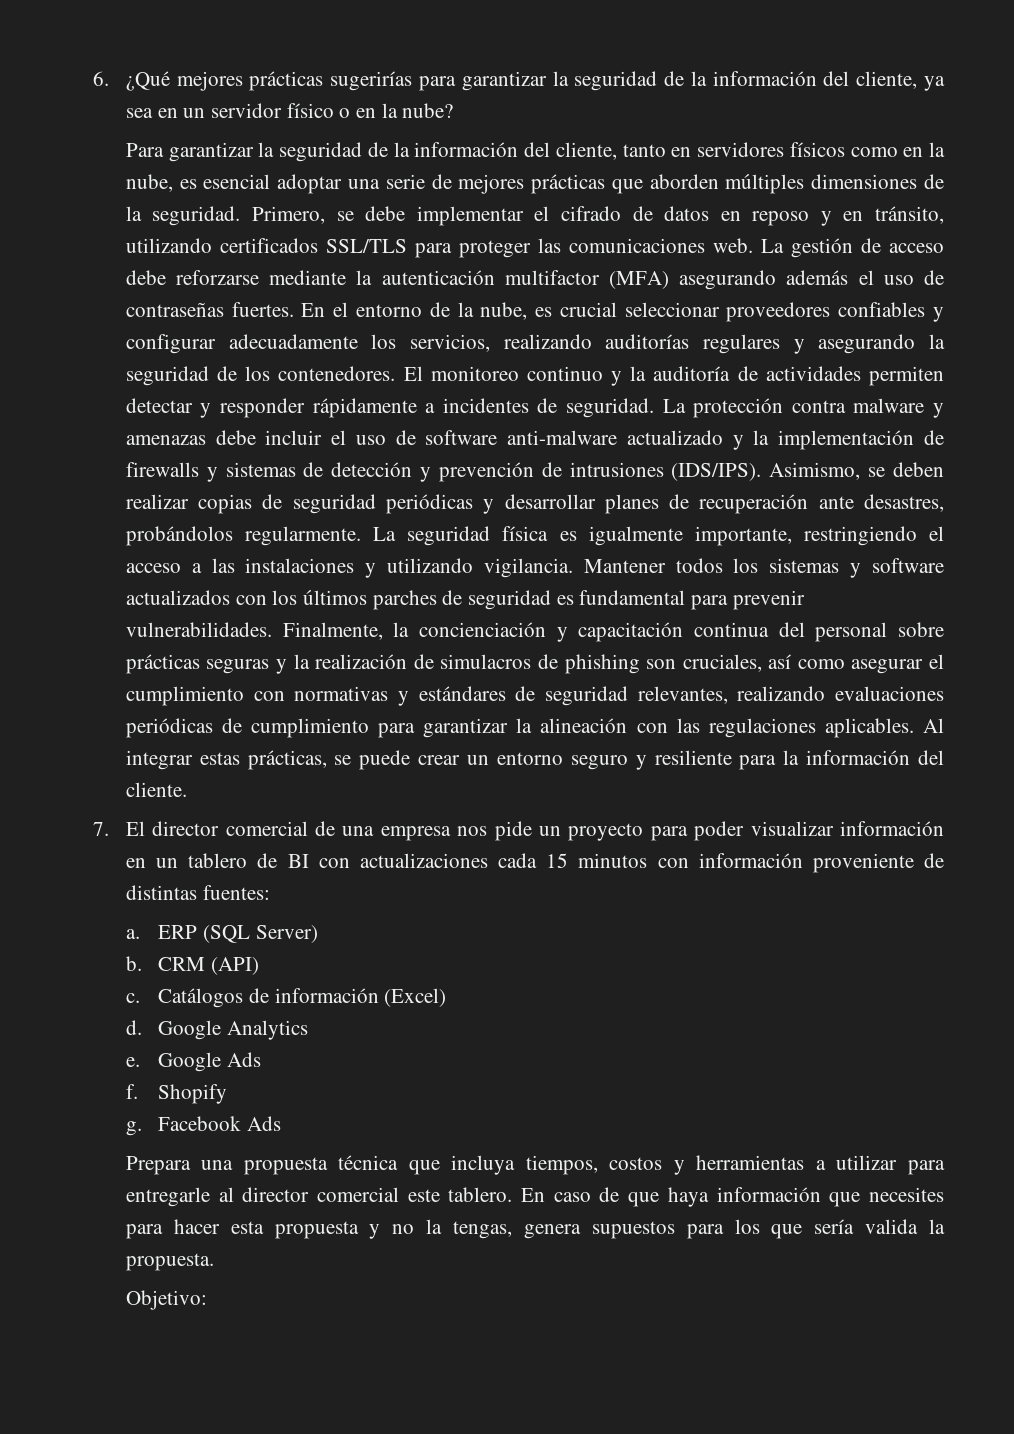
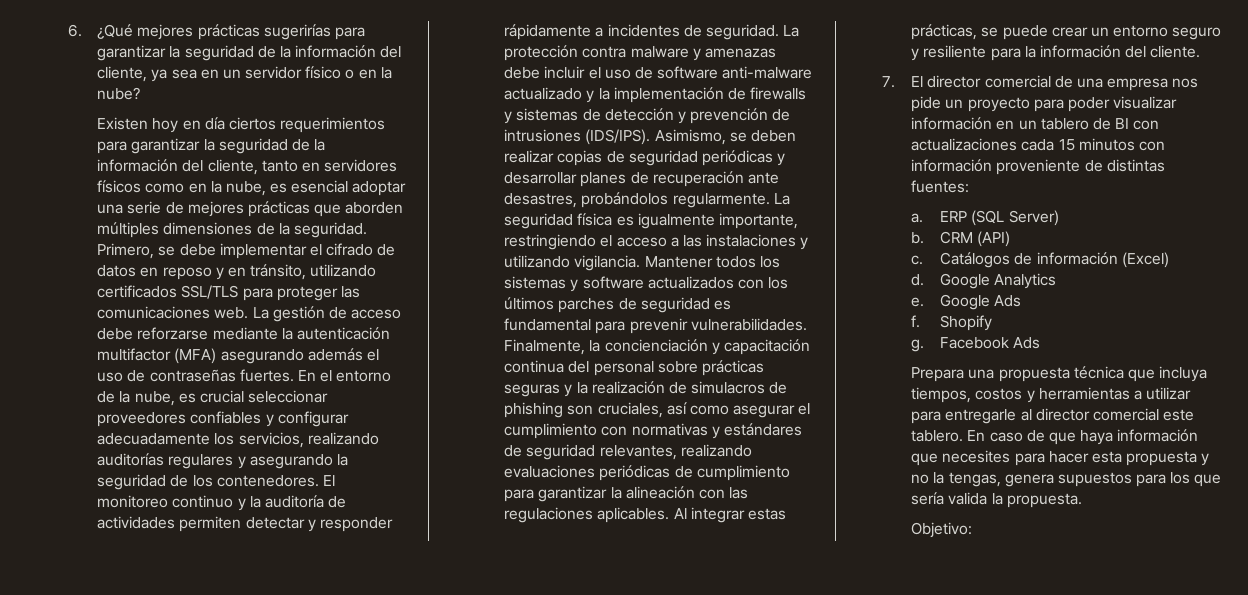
[125,143,164,157] Para -> [97,117,386,133] [97,141,128,154] Existen hoy en día ciertos requerimientos para

